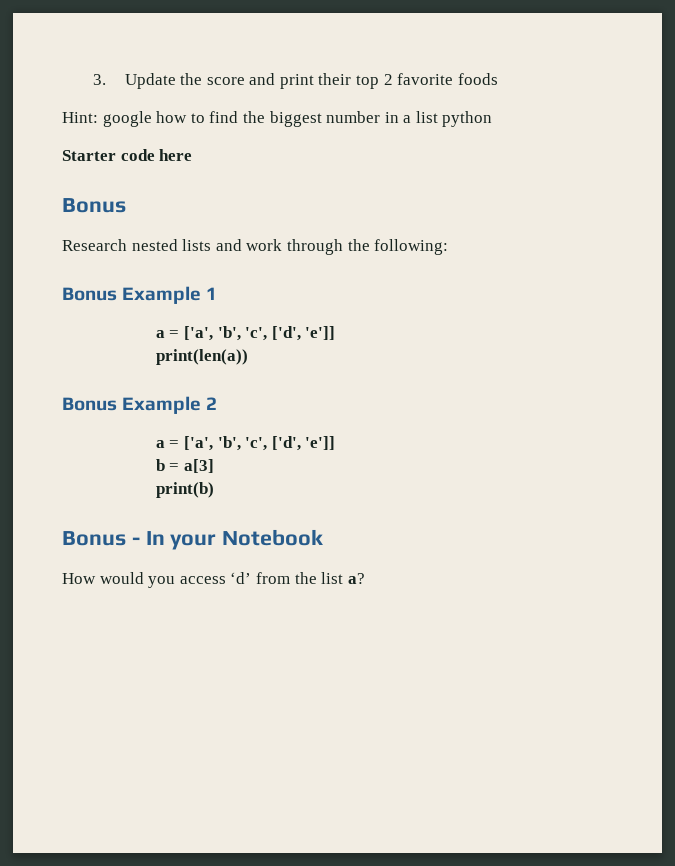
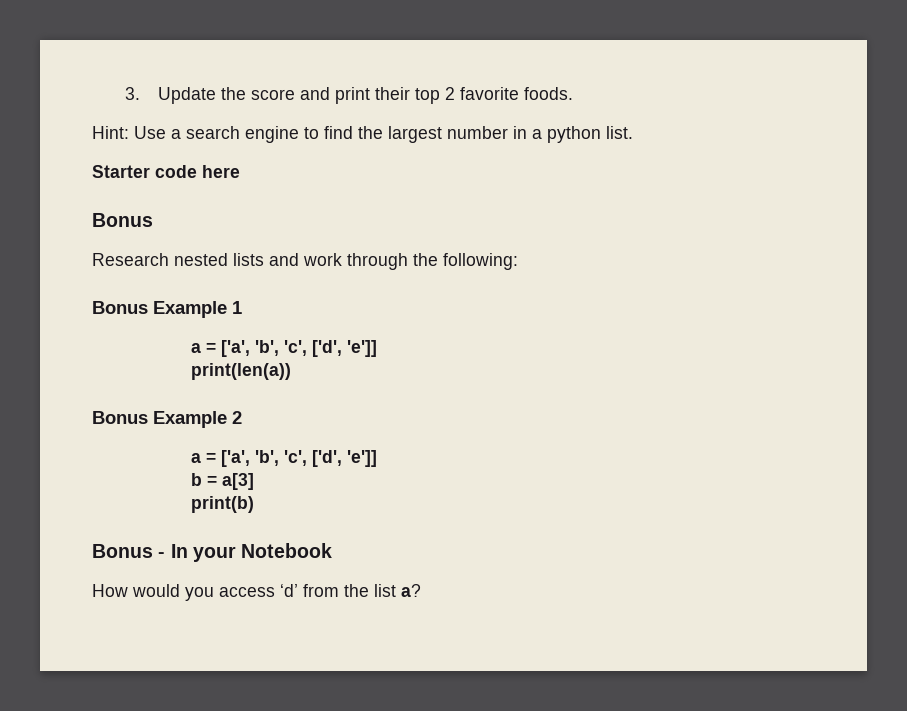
[457,73,498,85] foods -> [524,87,574,100] foods.
[102,111,188,127] google how -> [134,126,299,143] Use a search engine
[269,111,322,127] biggest -> [388,126,442,143] largest
[415,111,438,123] list -> (542, 134) none
(493, 119) none -> [606,126,633,139] list.

